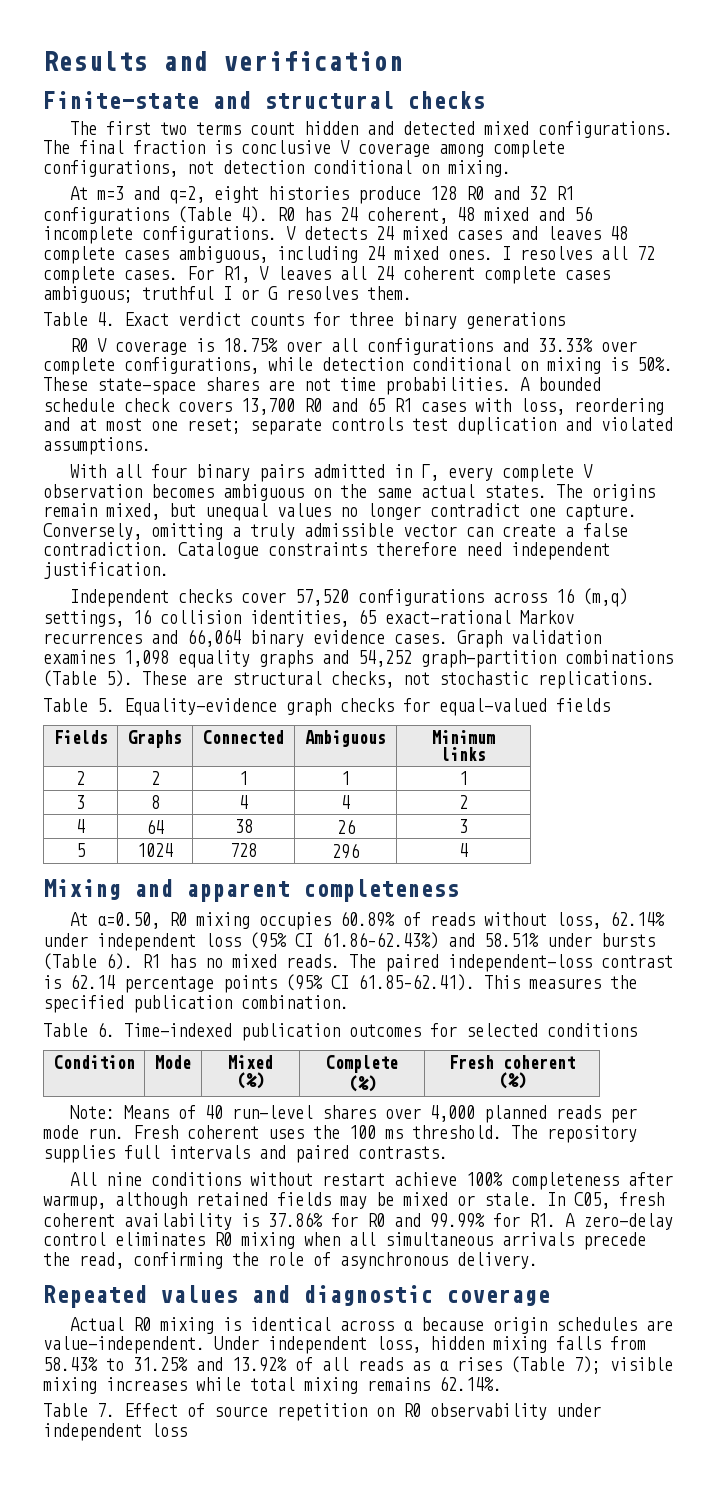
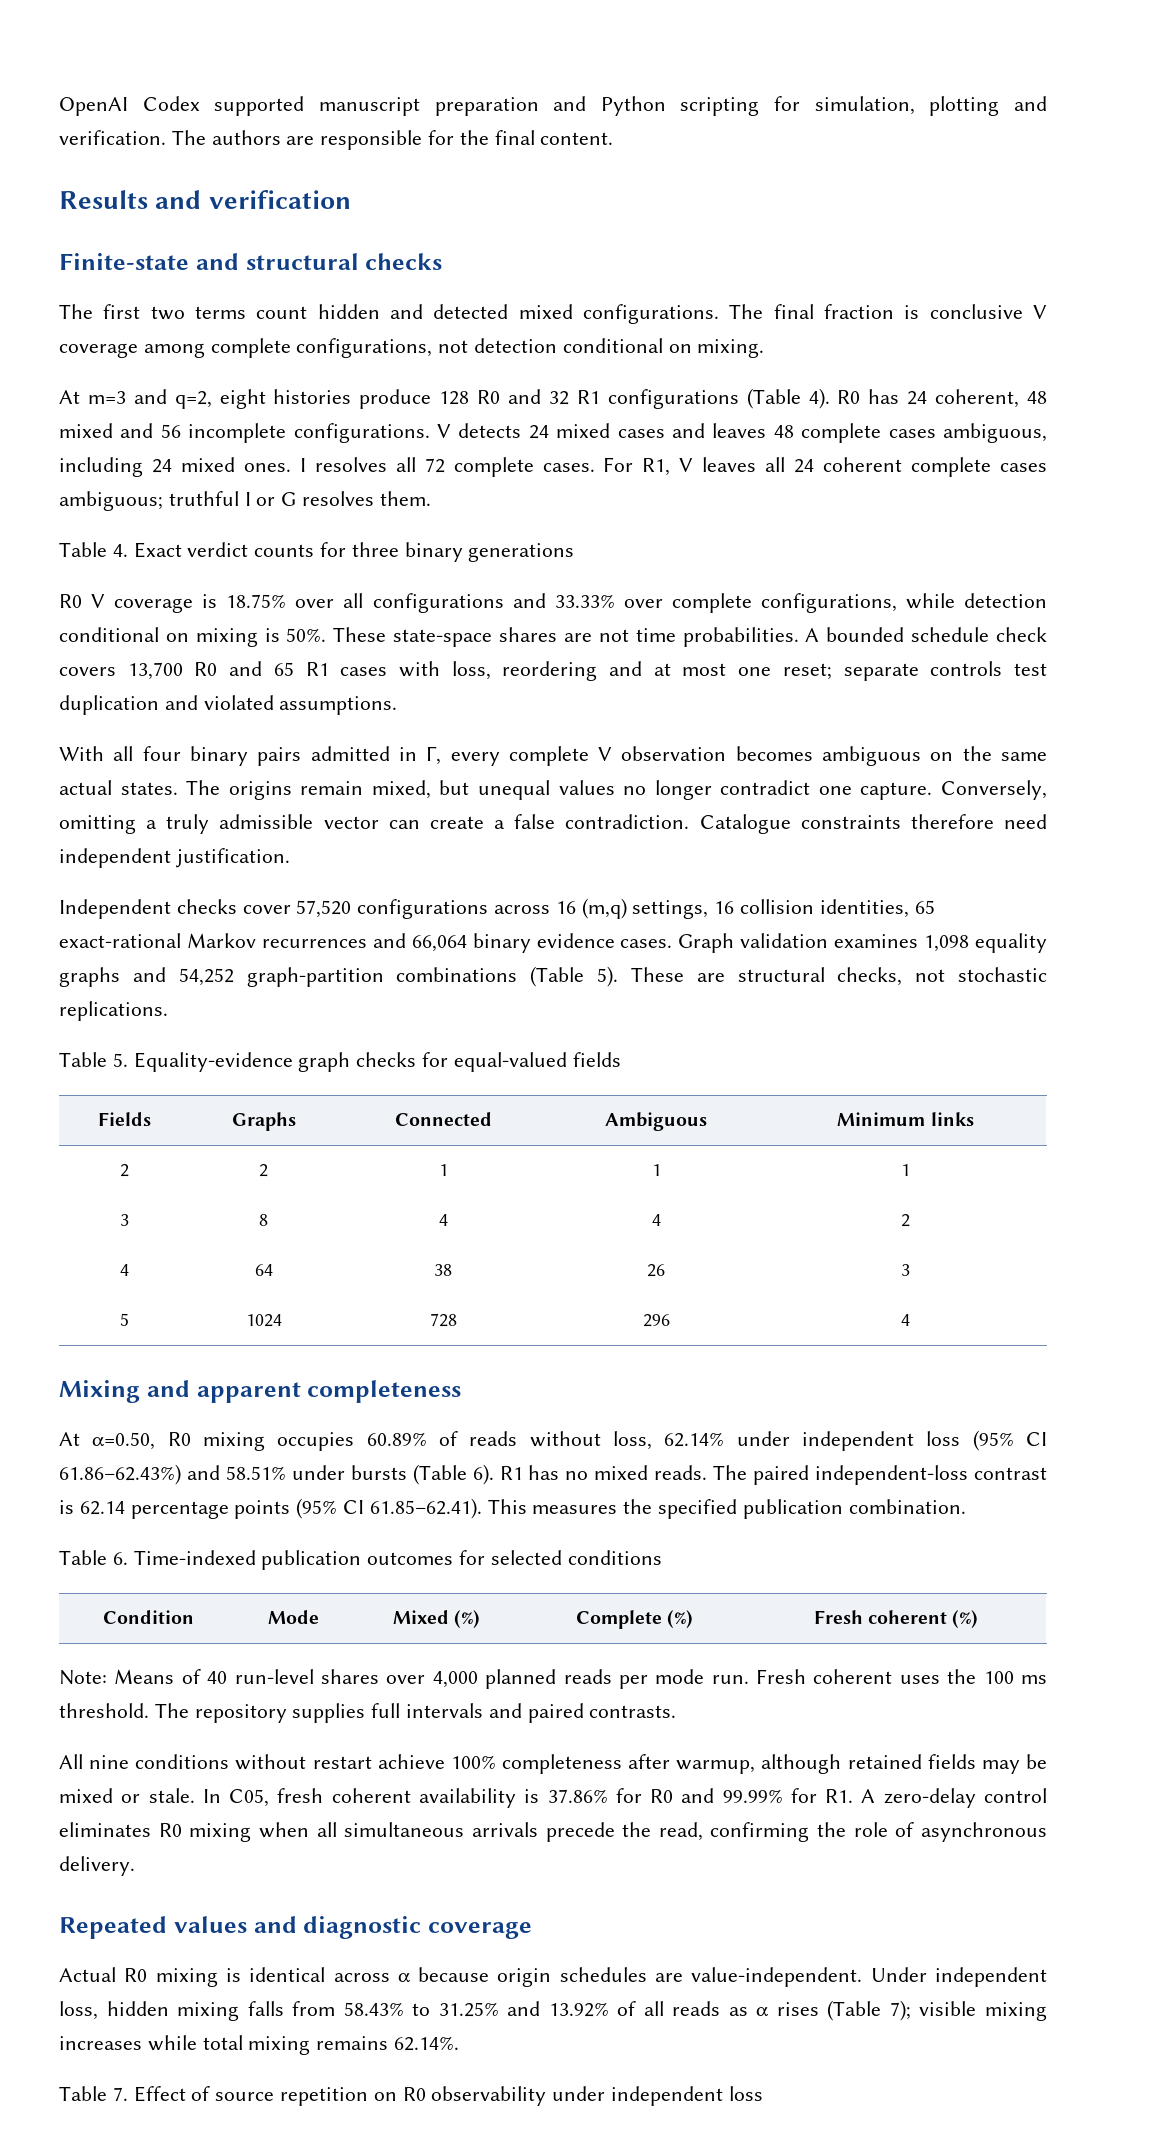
(43, 61) none -> [59,96,1047,116] [59,130,614,150] OpenAI Codex supported manuscript preparation and Python scripting for simulation, plotting and verification. The authors are responsible for the final content. //

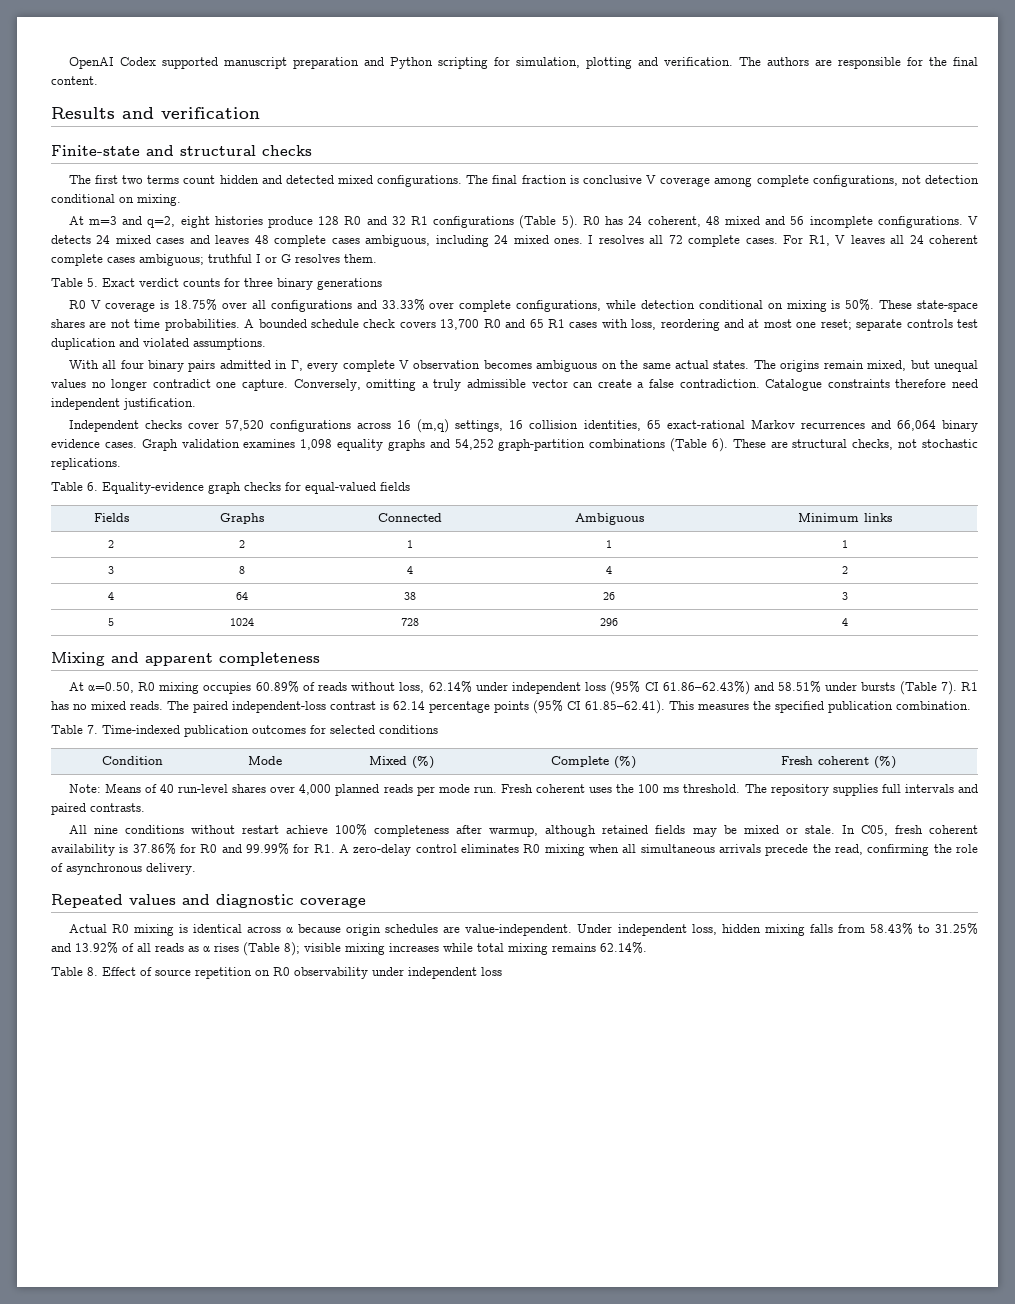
[808,388,830,409] 4). -> [561,215,578,229] 5).
[112,544,128,557] 4. -> [87,278,98,287] 5.
[597,966,618,987] 5). -> [711,438,728,452] 6).
[112,1053,128,1067] 5. -> [87,482,98,491] 6.
[472,1464,494,1485] 6). -> [940,681,957,695] 7).
[112,1552,128,1565] 6. -> [87,725,98,734] 7.
[889,2000,911,2021] 7); -> [284,942,300,956] 8);
[112,2087,128,2101] 7. -> [87,967,98,976] 8.

